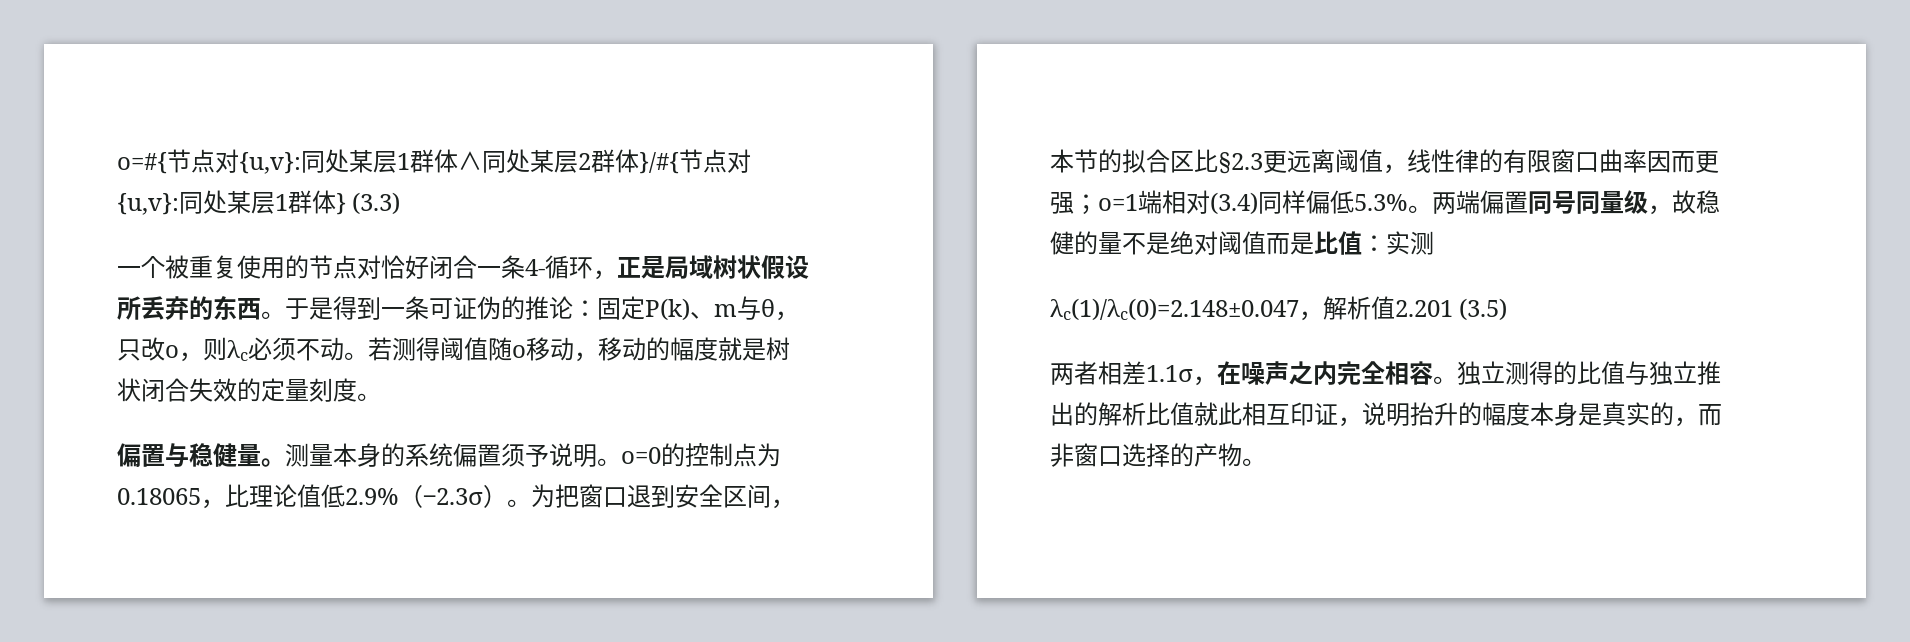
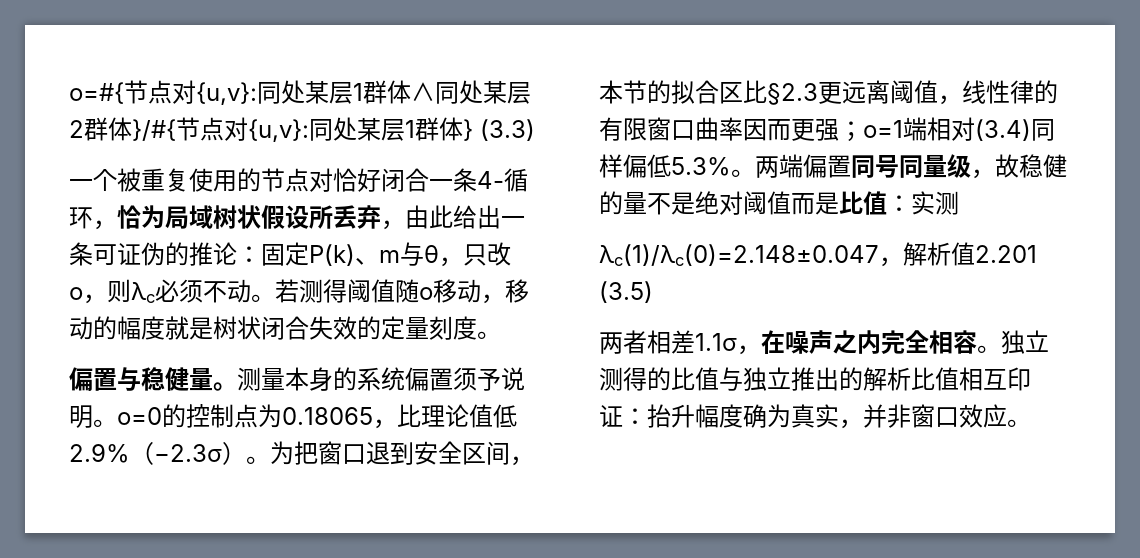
[617,256,665,279] 正是 -> [117,205,165,229] 恰为
[189,296,381,320] 的东西。于是得到 -> [381,205,501,230] ，由此给出
[1194,402,1242,426] 就此 -> (959, 379) none
[1338,402,1722,427] [1050,443,1242,467] ，说明抬升的幅度本身是真实的，而非窗口选择的产物 -> [623,404,1007,429] ：抬升幅度确为真实，并非窗口效应

